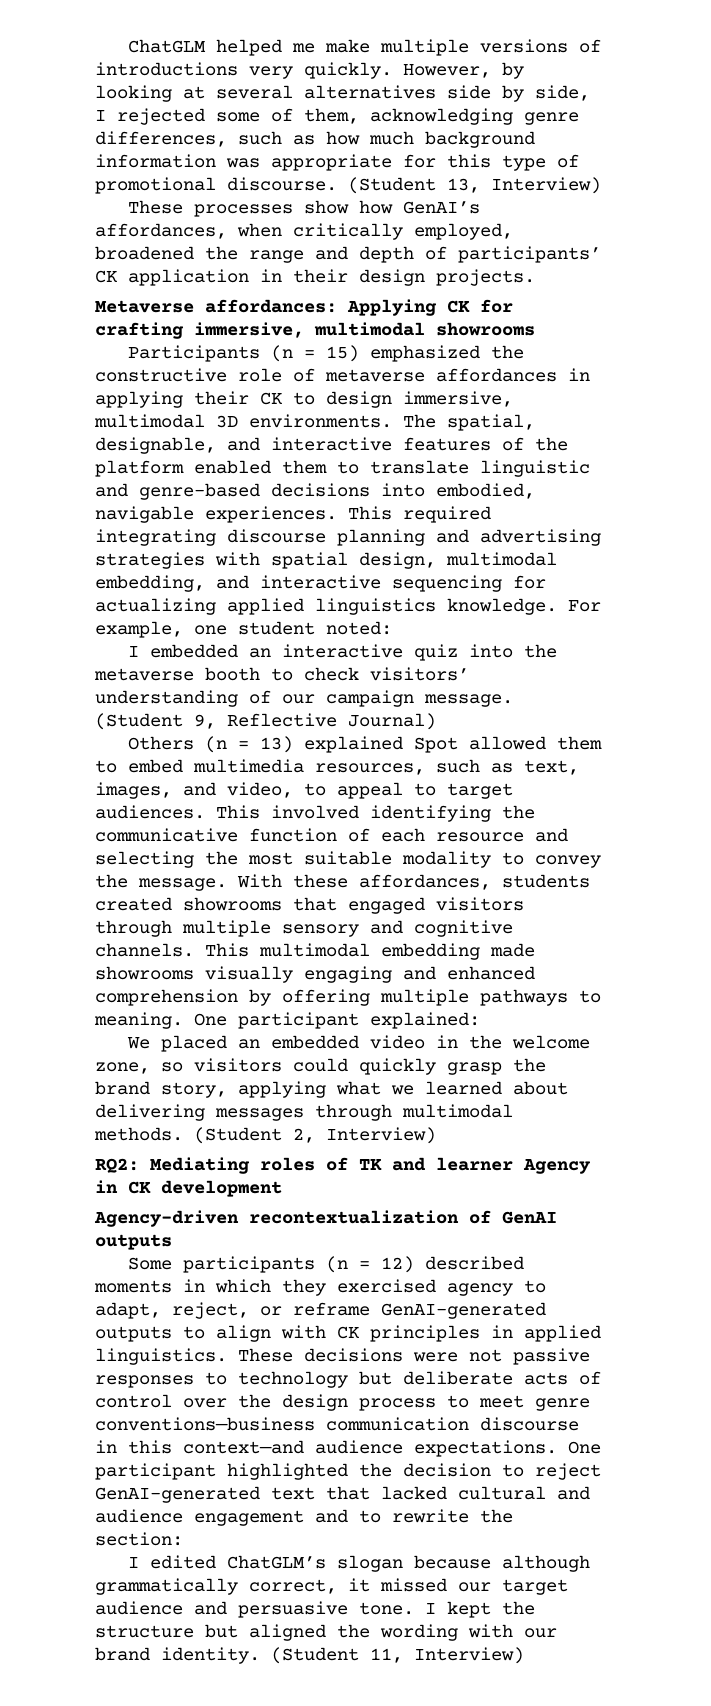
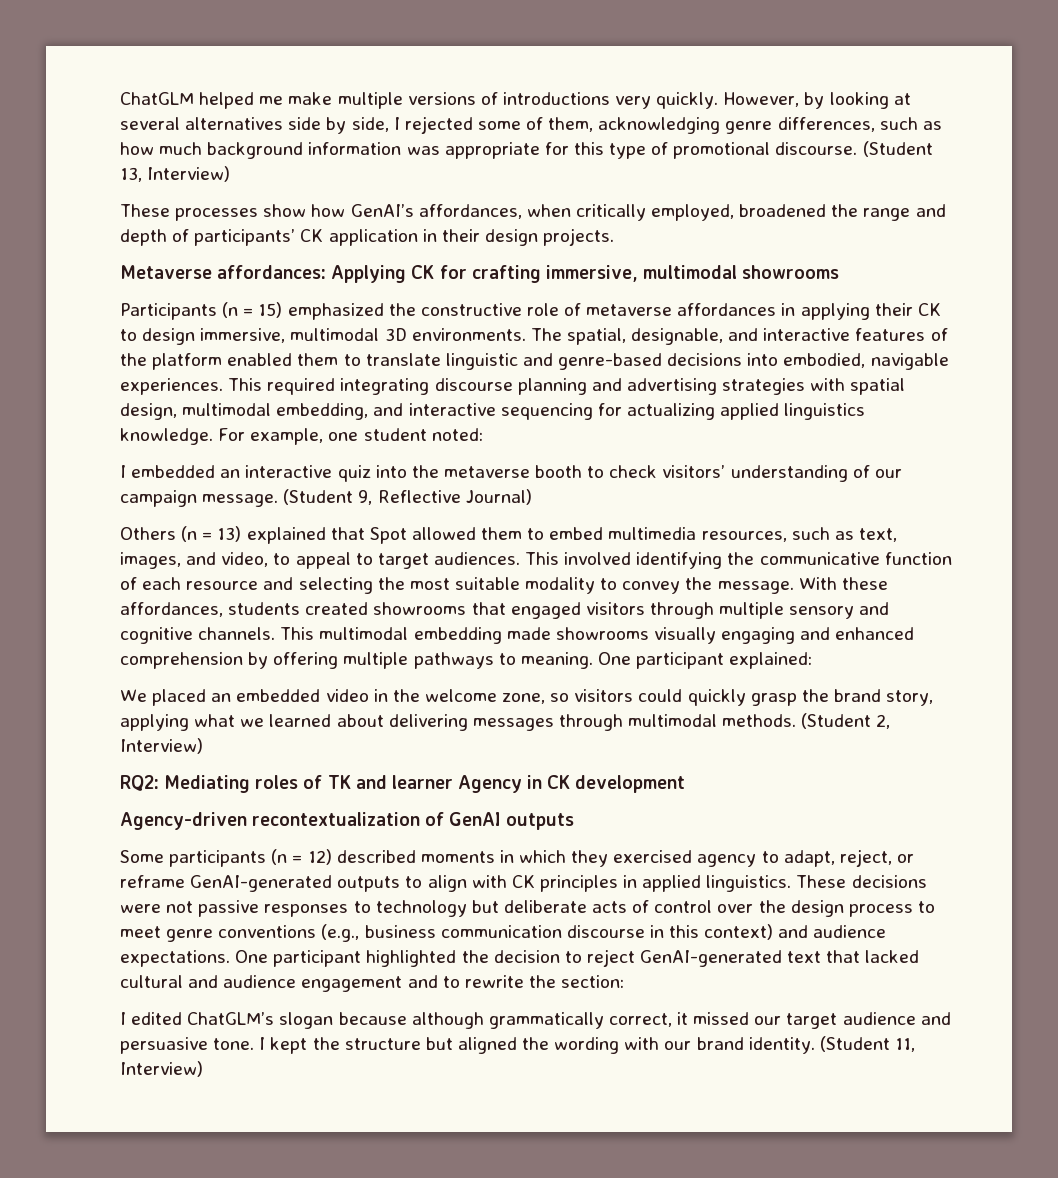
(404, 744) none -> [330,527,365,540] that
[95,1417,315,1431] conventions—business -> [218,924,436,942] conventions (e.g., business
[183,1440,304,1454] context—and -> [704,924,809,940] context) and

